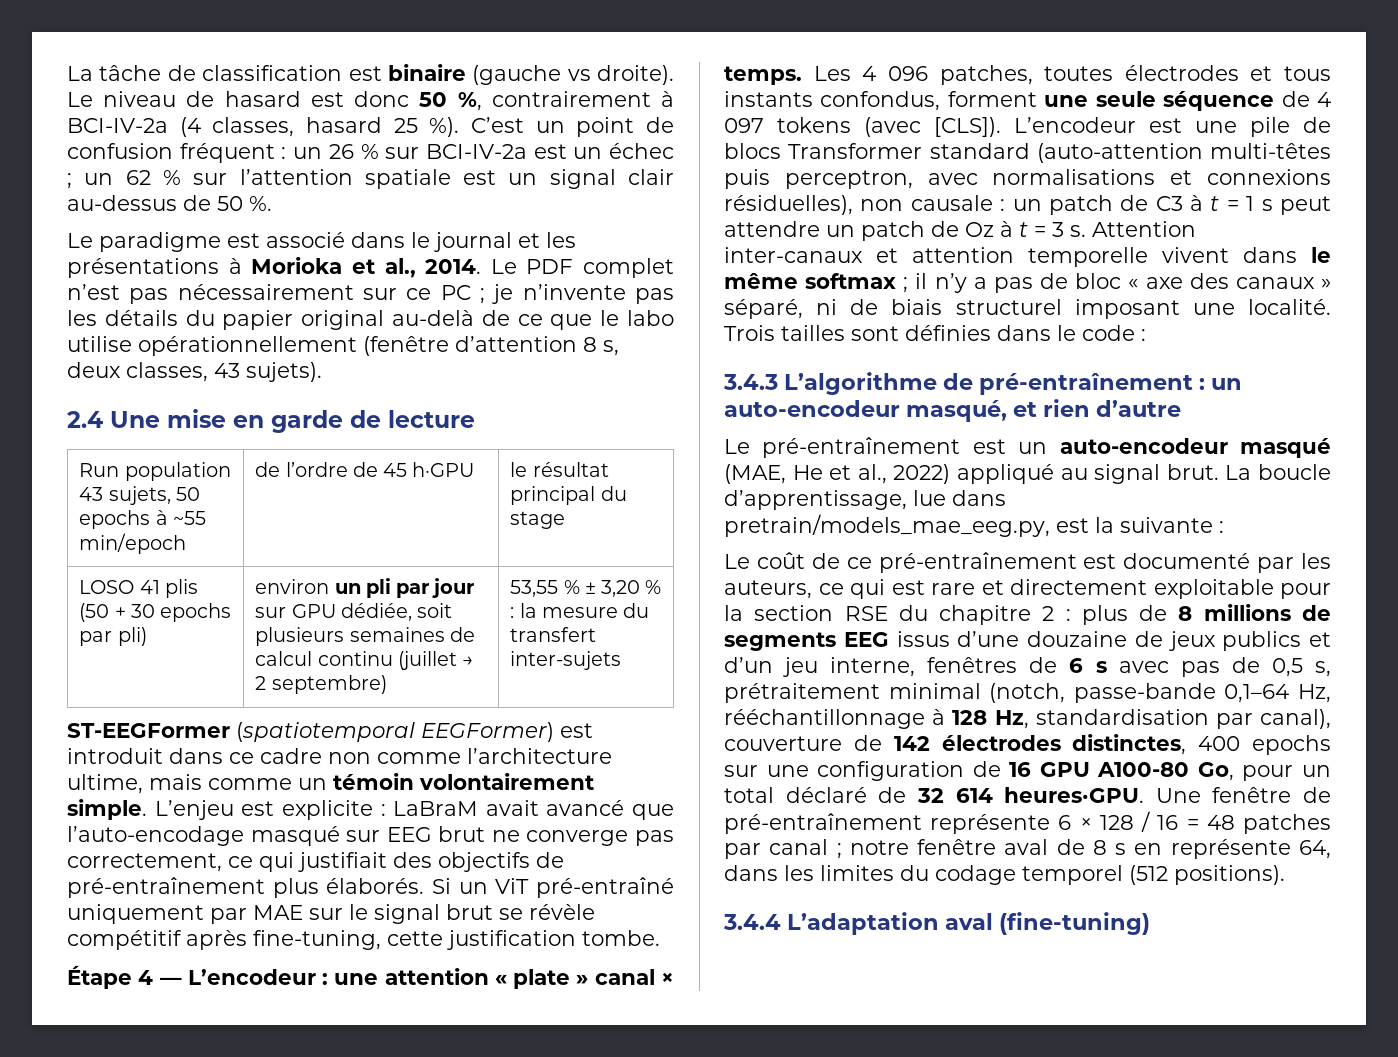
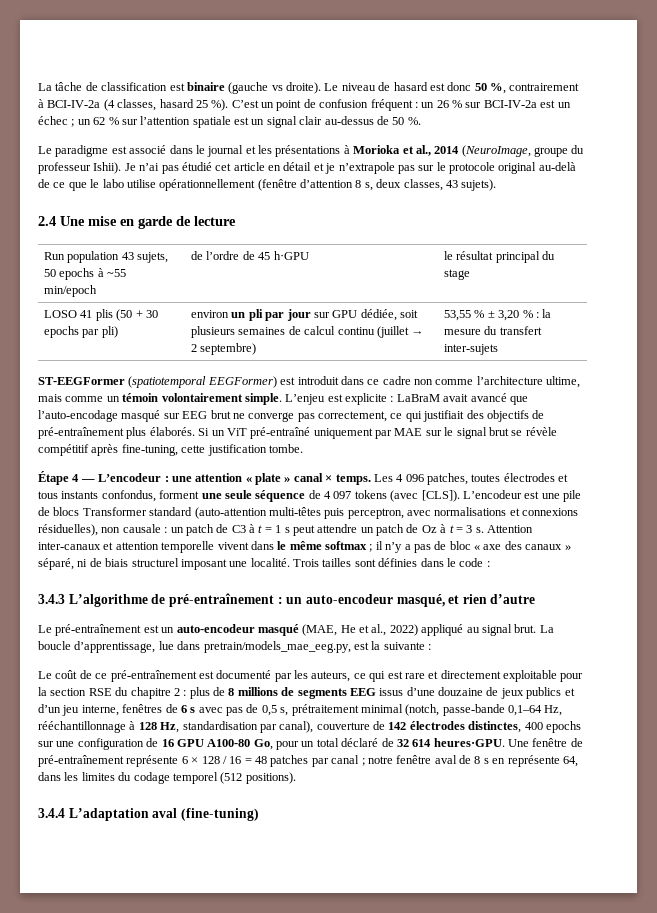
[425,258,674,278] [67,284,674,304] [67,310,294,330] 2014. Le PDF complet n’est pas nécessairement sur ce PC ; je n’invente pas les détails du papier -> [434,145,585,157] [38,162,495,174] 2014 (NeuroImage, groupe du professeur Ishii). Je n’ai pas étudié cet article en détail et je n’extrapole pas sur le protocole

